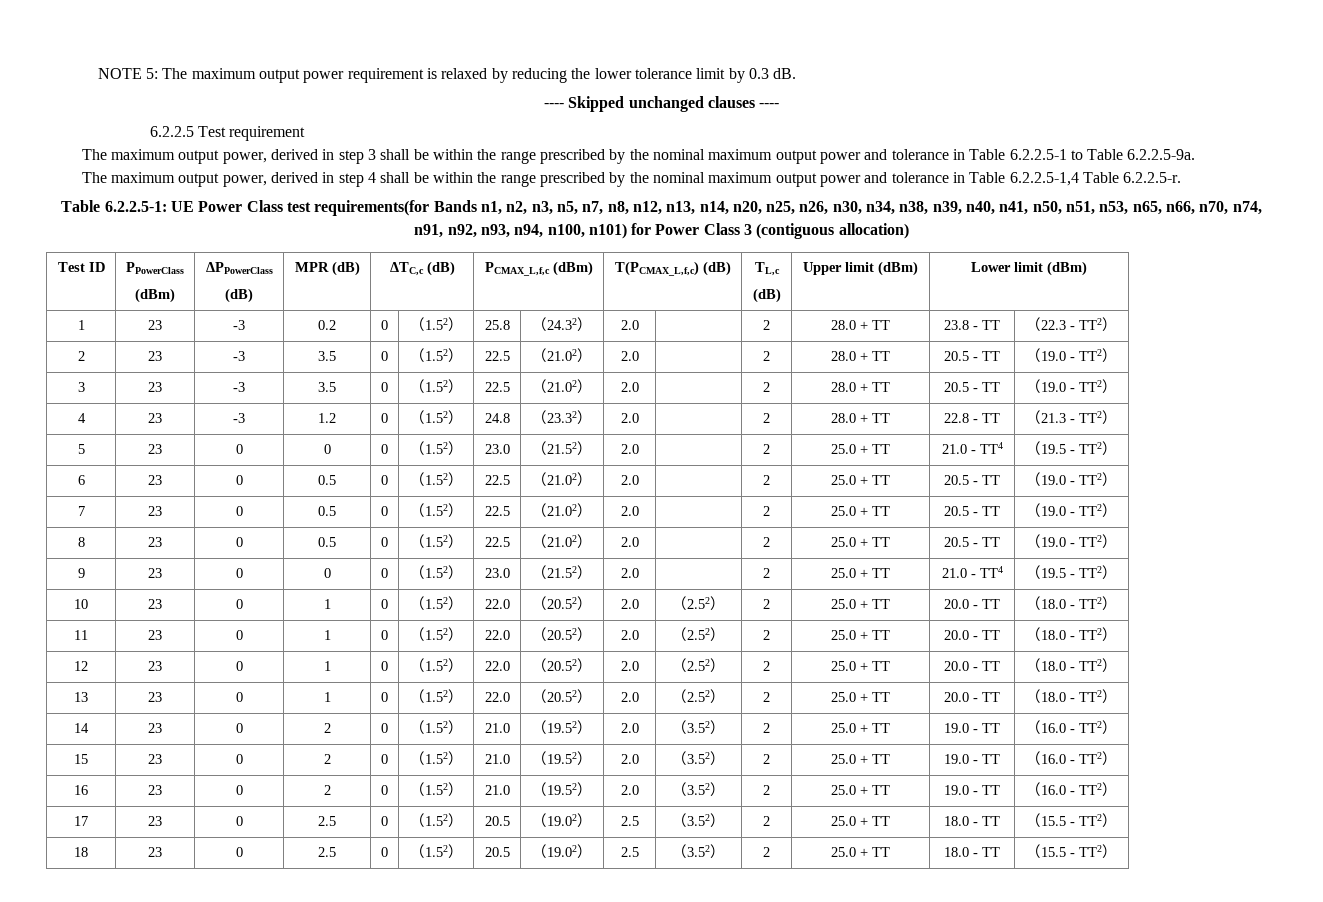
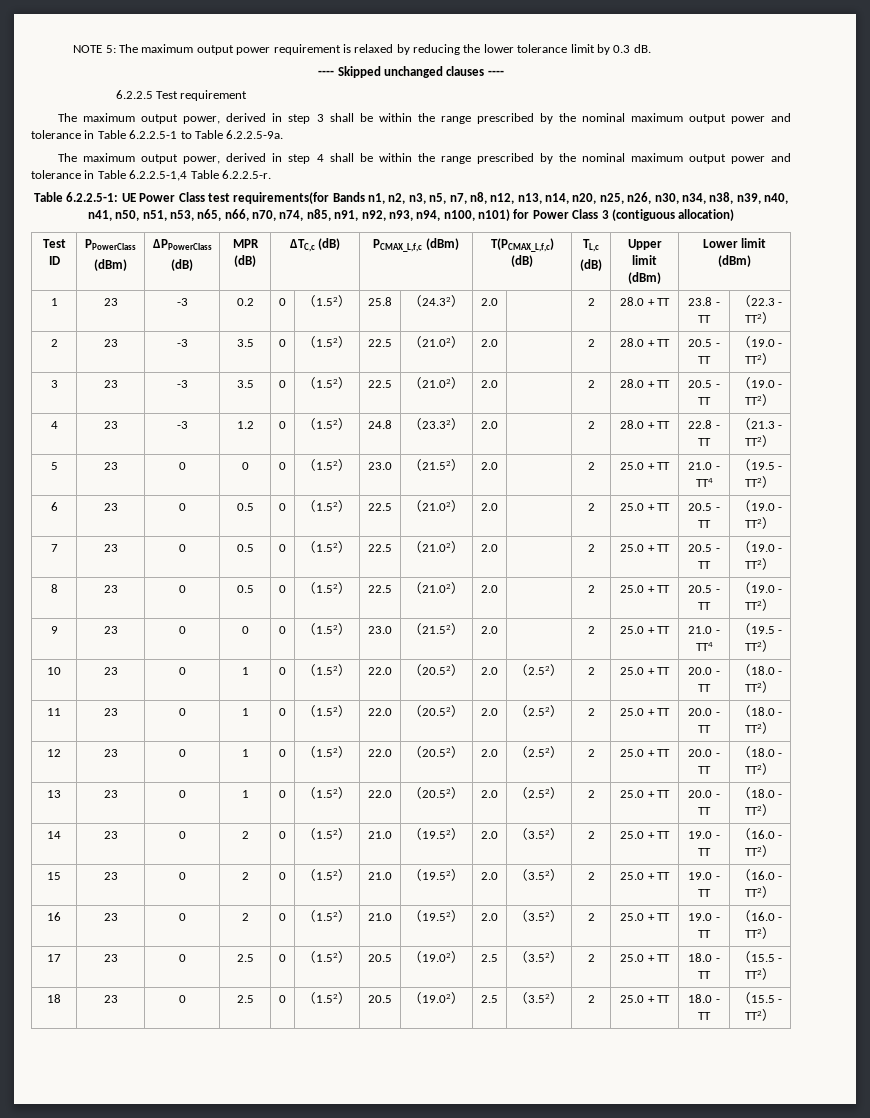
(1262, 208) none -> [306,209,331,221] n85,

